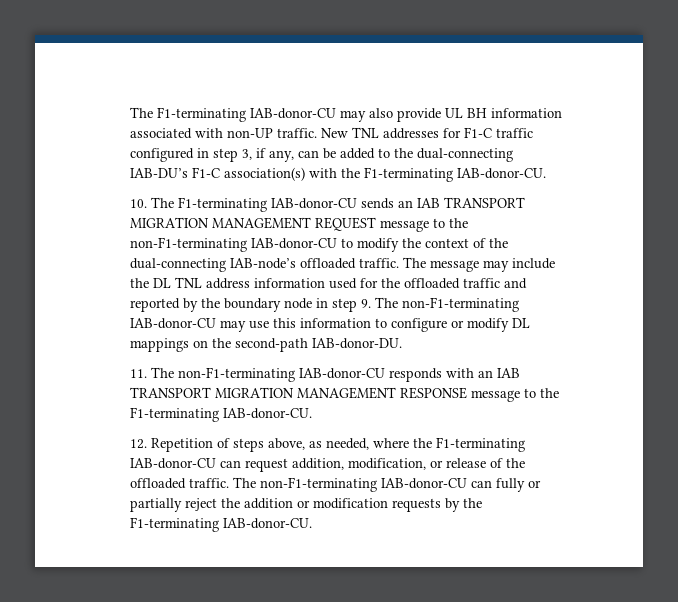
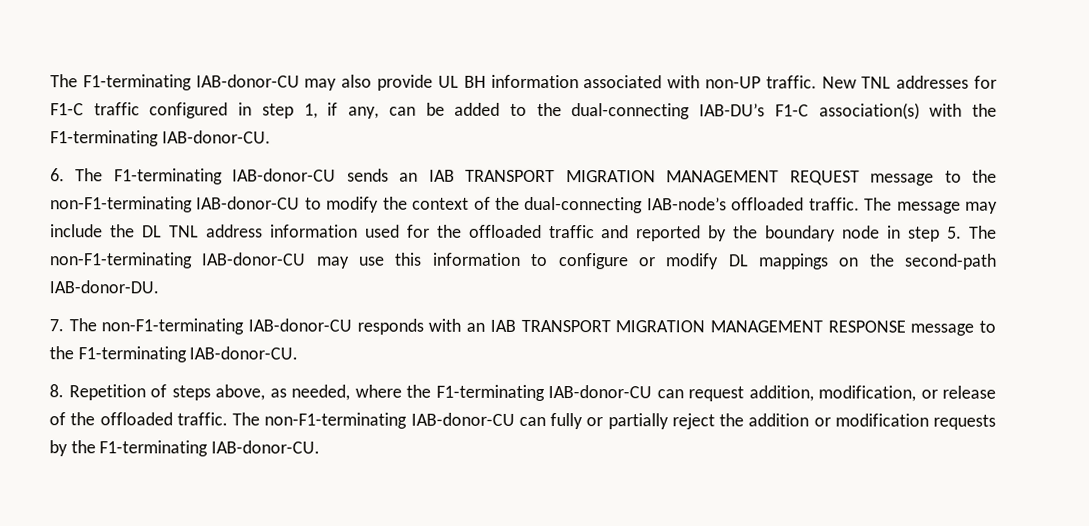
[241,149,252,160] 3, -> [303,103,318,119] 1,
[129,199,147,208] 10. -> [50,168,66,182] 6.
[360,299,371,308] 9. -> [947,226,963,239] 5.
[129,369,147,378] 11. -> [49,319,65,332] 7.
[129,439,147,449] 12. -> [49,384,65,398] 8.

